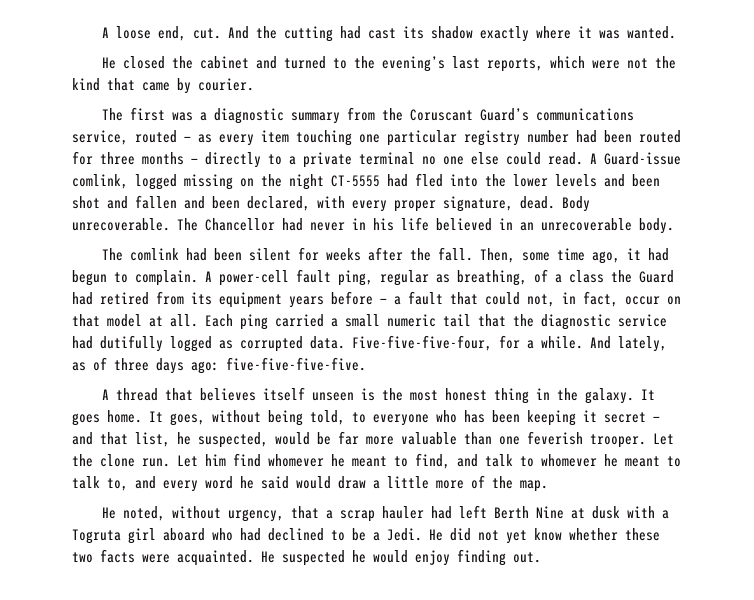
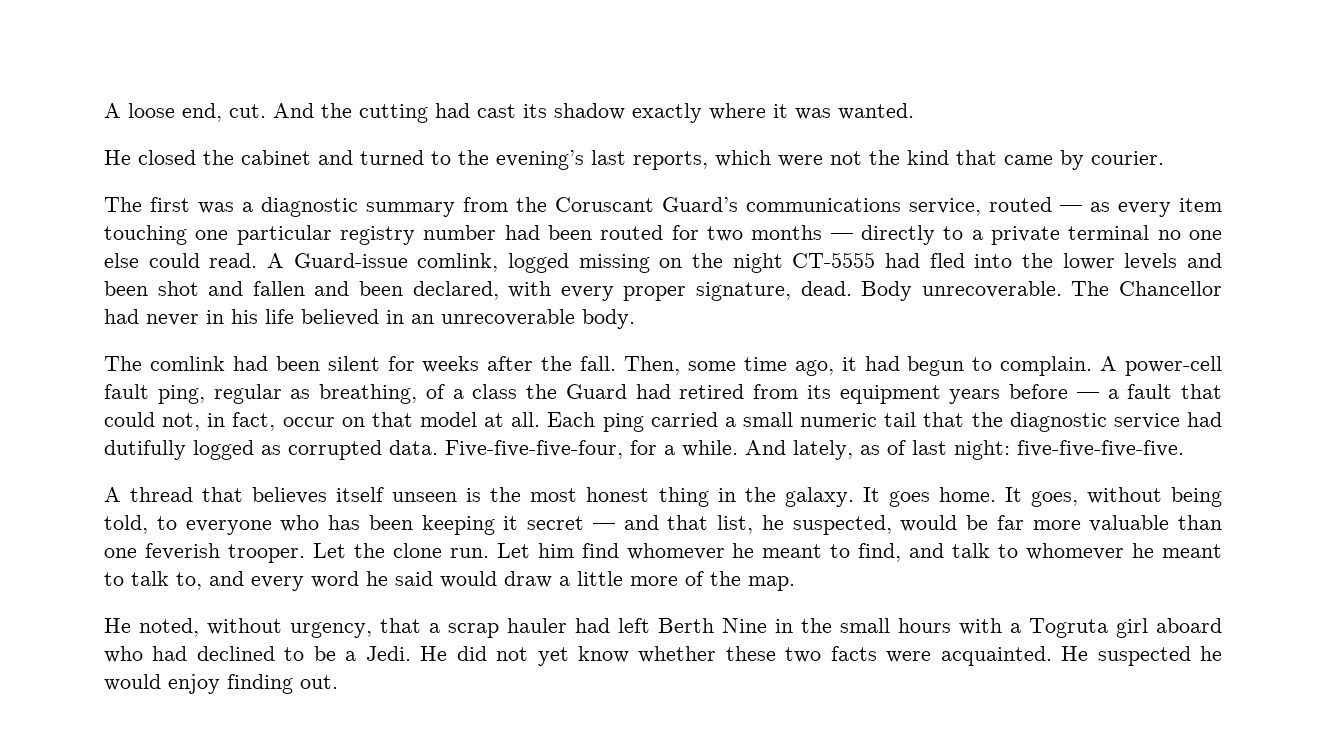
[100,152,135,165] three -> [707,226,743,242] two
[114,358,219,374] three days ago: -> [912,440,1010,460] last night:
[570,506,620,519] at dusk -> [775,618,951,633] in the small hours

